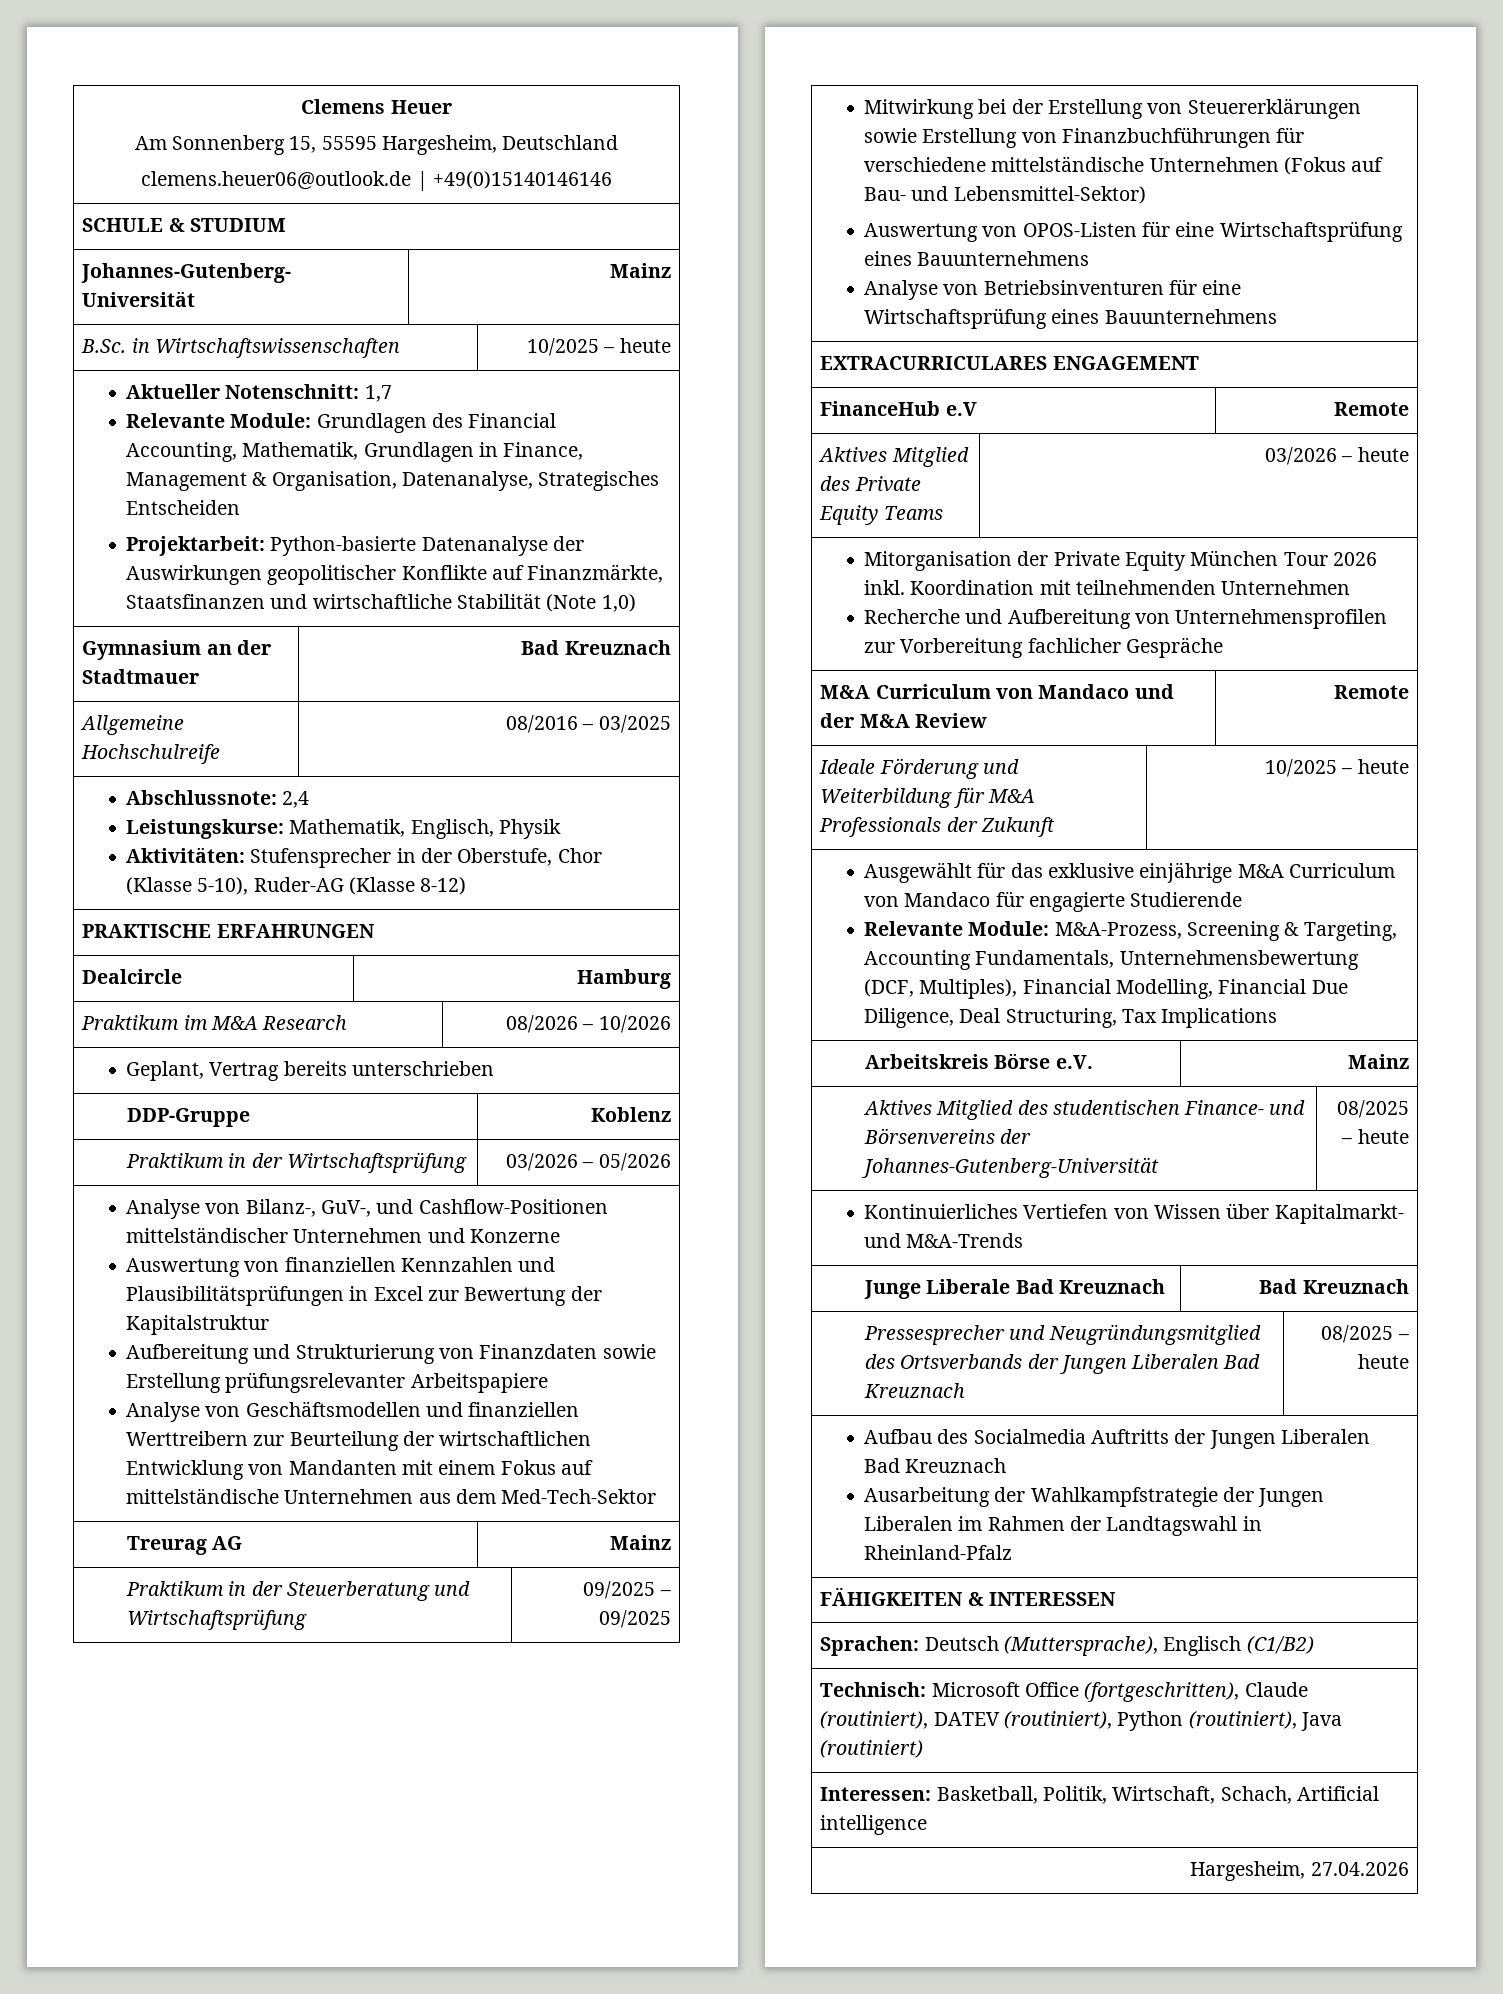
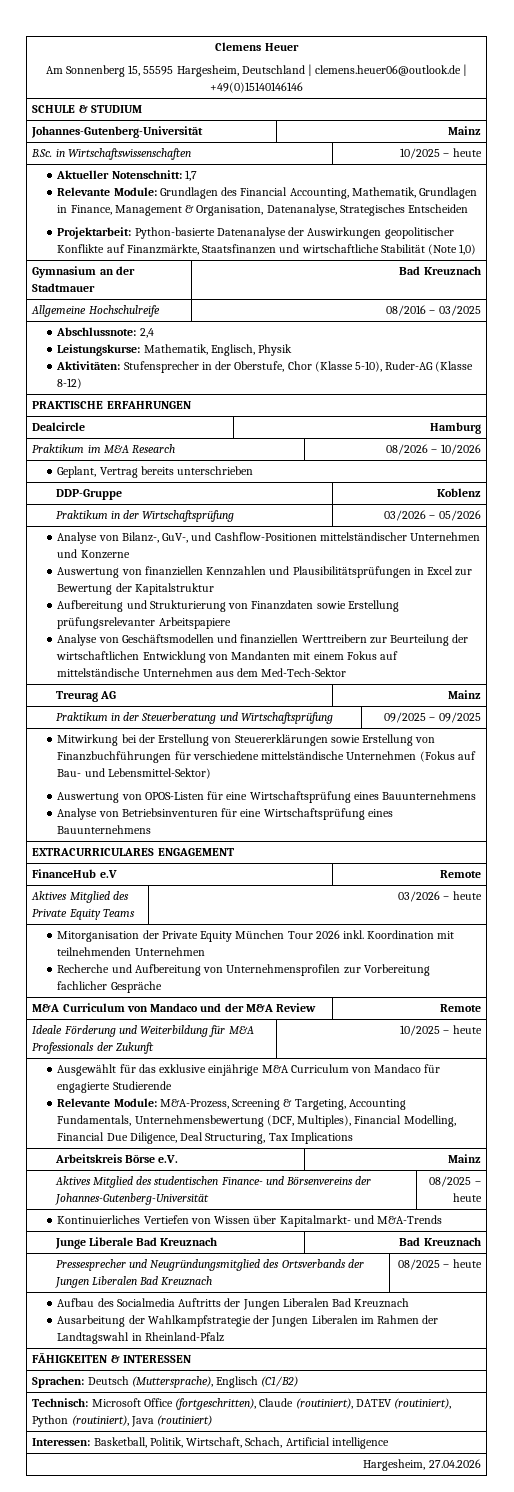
(619, 142) // -> [307,64,312,76] |

